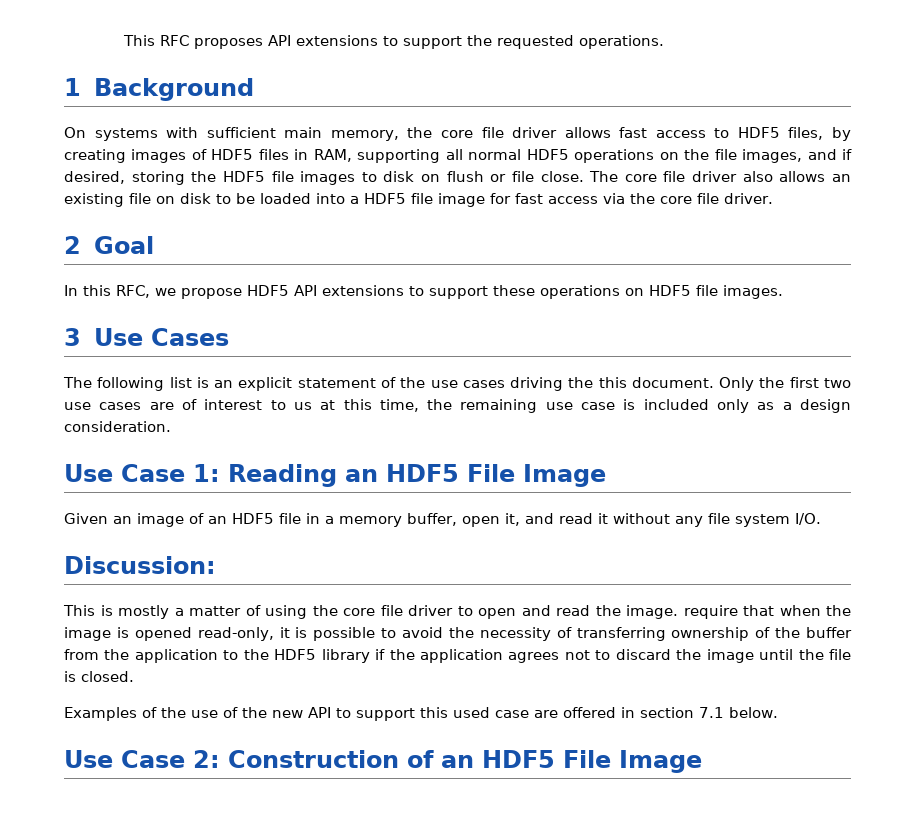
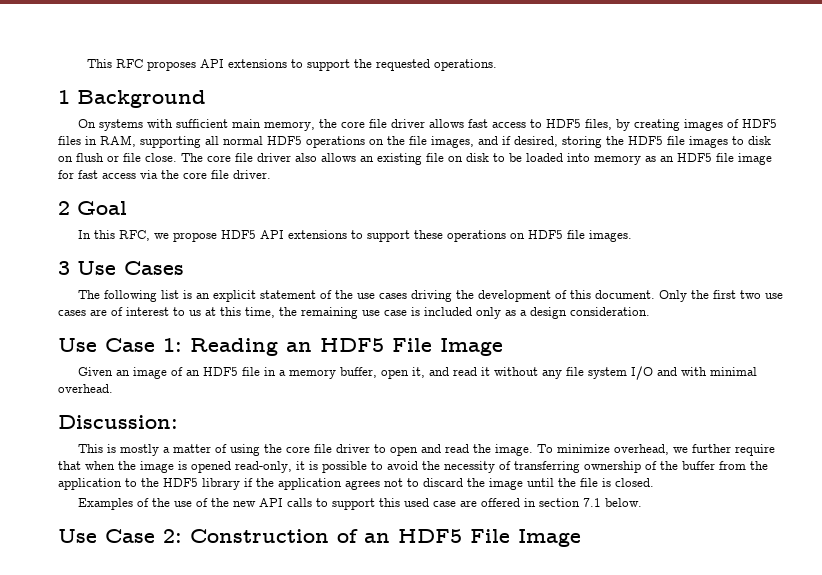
[350,196,359,204] a -> [594,155,674,165] memory as an
(594, 382) none -> [478,290,568,302] development of
[795,513,821,525] I/O. -> [631,366,758,380] [58,384,113,393] I/O and with minimal overhead.
(678, 612) none -> [537,444,732,455] To minimize overhead, we further
(331, 712) none -> [287,498,313,507] calls

